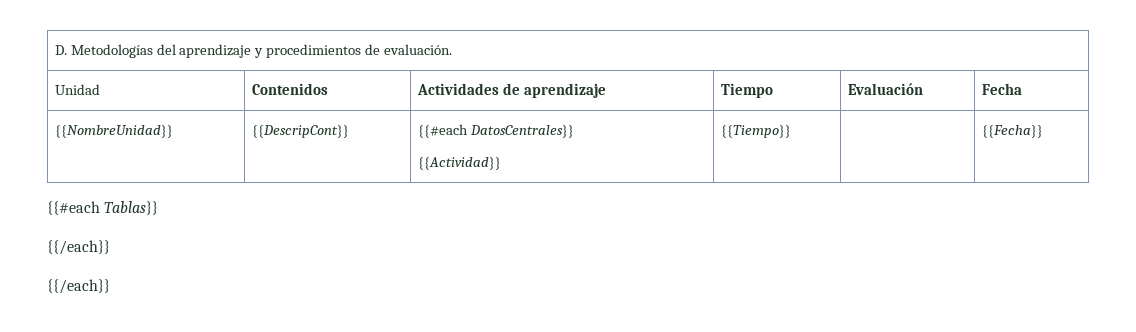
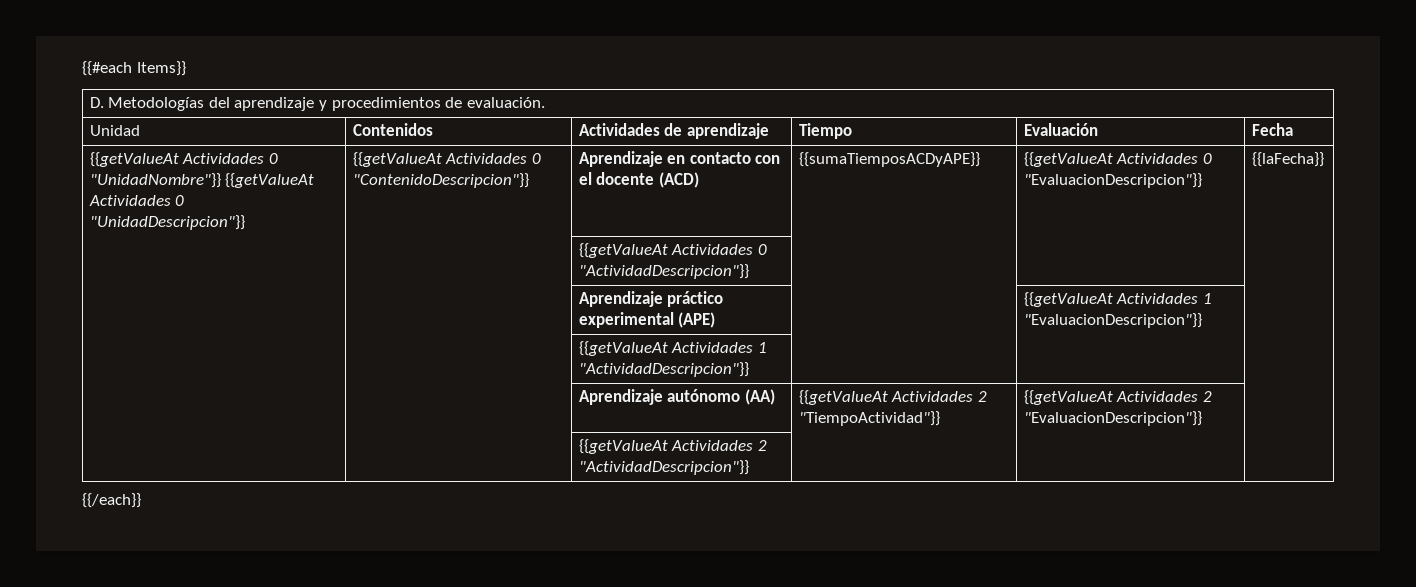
(54, 50) none -> [82,61,186,76] {{#each Items}} //
[54,125,173,138] [251,125,349,138] [417,124,574,138] [417,157,501,170] [720,125,791,138] [981,125,1043,138] [47,201,159,215] [47,240,110,255] [47,279,110,294] {{NombreUnidad}} | {{DescripCont}} | {{#each DatosCentrales}} // {{Actividad}} | {{Tiempo}} | | {{Fecha}} // {{#each Tablas}} // {{/each}} // {{/each}} -> [89,152,278,167] [89,173,315,188] [88,195,185,206] [89,215,245,230] [352,152,541,167] [352,173,529,188] [578,151,781,167] [578,172,699,188] [798,152,980,167] [1023,152,1212,167] [1023,173,1202,188] [1251,152,1324,167] [578,243,767,258] [578,264,749,279] [578,291,724,307] [578,312,716,328] [1023,292,1212,307] [1023,313,1202,328] [578,341,767,356] [578,362,749,377] [578,389,775,405] [798,390,987,405] [798,411,940,426] [1023,390,1212,405] [1023,411,1202,426] [578,439,767,454] [578,460,749,475] [82,493,141,508] {{getValueAt Actividades 0 "UnidadNombre"}} {{getValueAt Actividades 0 "UnidadDescripcion"}} | {{getValueAt Actividades 0 "ContenidoDescripcion"}} | Aprendizaje en contacto con el docente (ACD) | {{sumaTiemposACDyAPE}} | {{getValueAt Actividades 0 "EvaluacionDescripcion"}} | {{laFecha}} // | | {{getValueAt Actividades 0 "ActividadDescripcion"}} | | | // | | Aprendizaje práctico experimental (APE) | | {{getValueAt Actividades 1 "EvaluacionDescripcion"}} | // | | {{getValueAt Actividades 1 "ActividadDescripcion"}} | | | // | | Aprendizaje autónomo (AA) | {{getValueAt Actividades 2 "TiempoActividad"}} | {{getValueAt Actividades 2 "EvaluacionDescripcion"}} | // | | {{getValueAt Actividades 2 "ActividadDescripcion"}} | | | // {{/each}}

